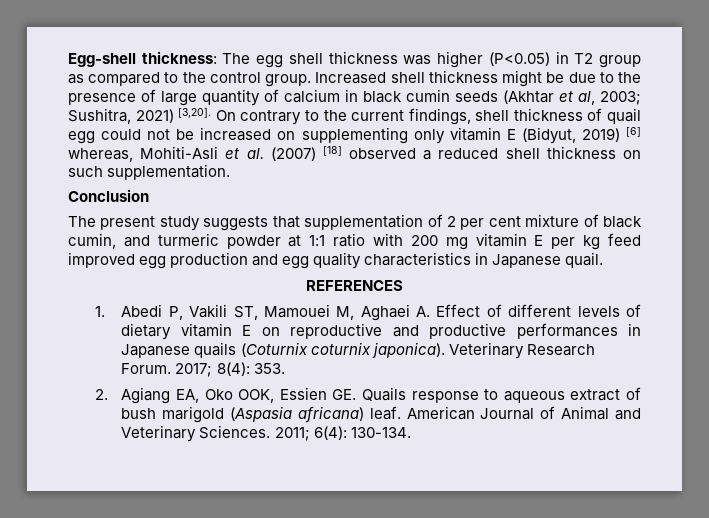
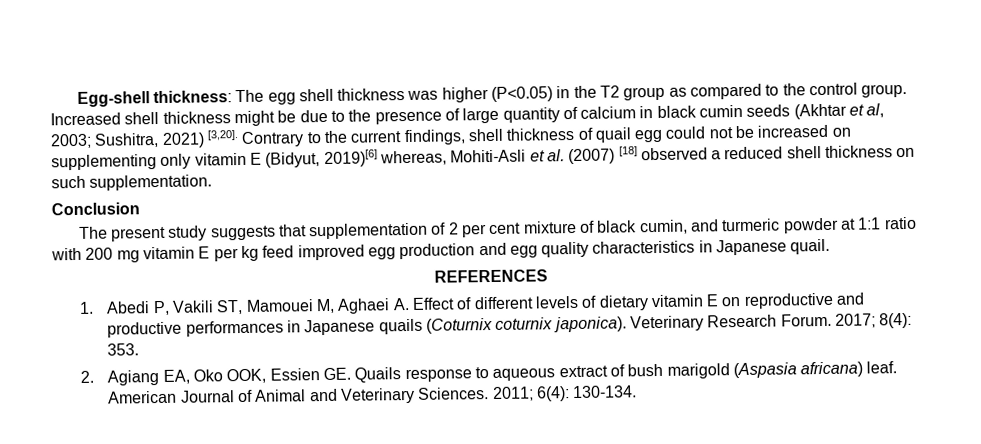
(569, 57) none -> [573,85,597,98] the
[215,110,302,125] On contrary -> [241,131,305,147] Contrary
[581,127,641,142] 2019) [6] -> [323,149,378,168] 2019)[6]

